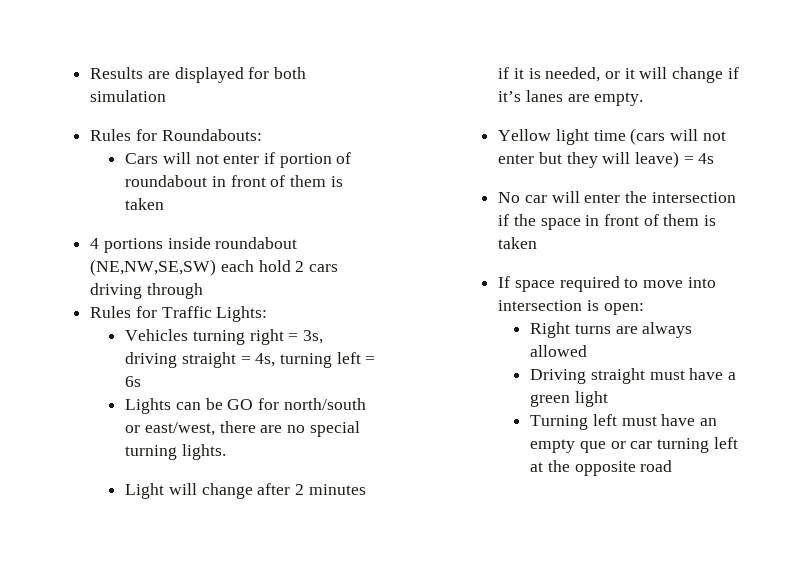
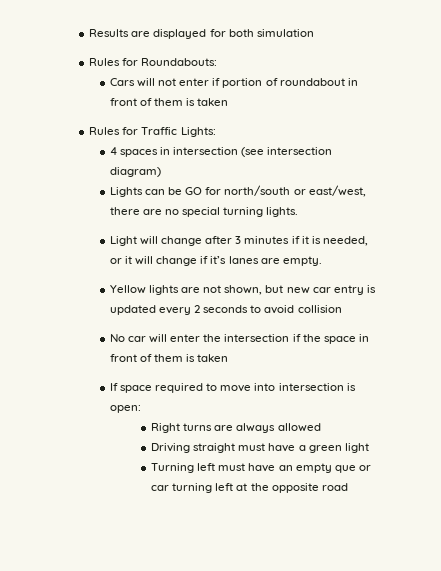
[90,237,298,253] [90,259,339,276] [90,283,203,299] [90,306,268,322] [125,329,323,345] [125,352,376,368] [125,376,142,387] 4 portions inside roundabout (NE,NW,SE,SW) each hold 2 cars driving through // Rules for Traffic Lights: // Vehicles turning right = 3s, driving straight = 4s, turning left = 6s -> [89,127,216,137] [109,147,333,157] [109,167,161,177] Rules for Traffic Lights: // 4 spaces in intersection (see intersection diagram)
[294,484,304,495] 2 -> [235,236,242,244] 3
[555,128,726,145] [498,151,715,168] light time (cars will not enter but they will leave) = 4s -> [148,285,376,295] [109,305,342,315] lights are not shown, but new car entry is updated every 2 seconds to avoid collision

